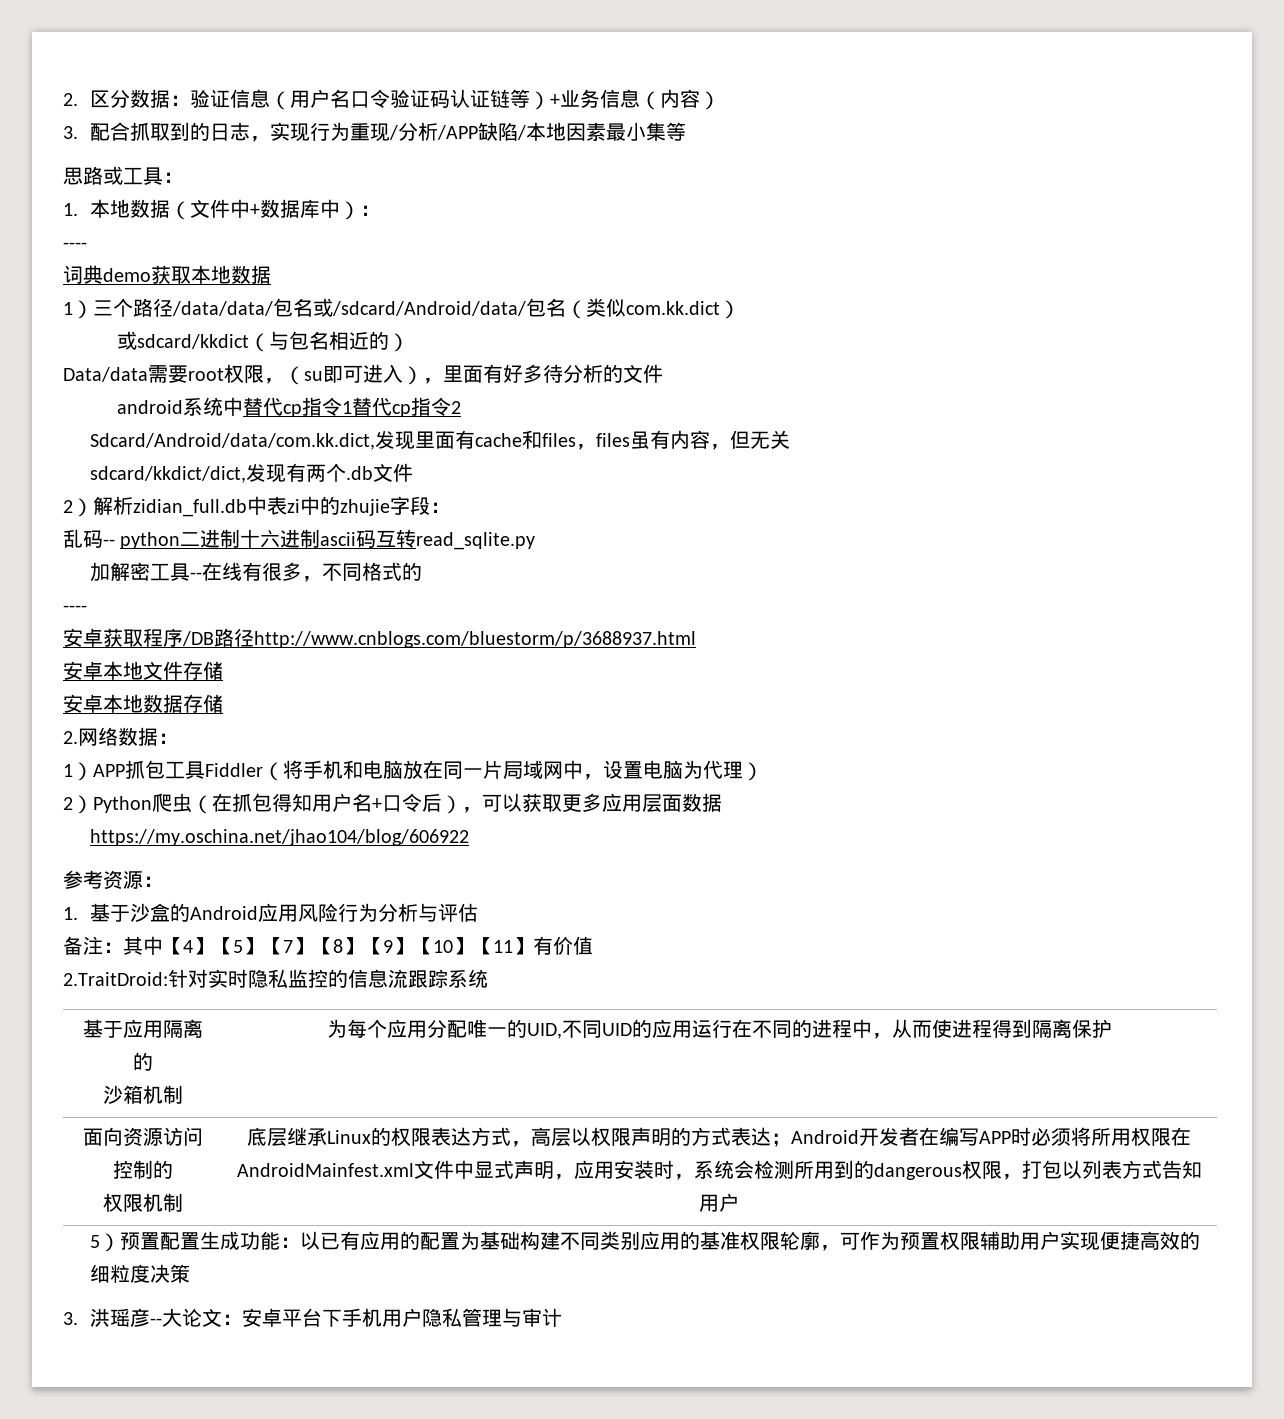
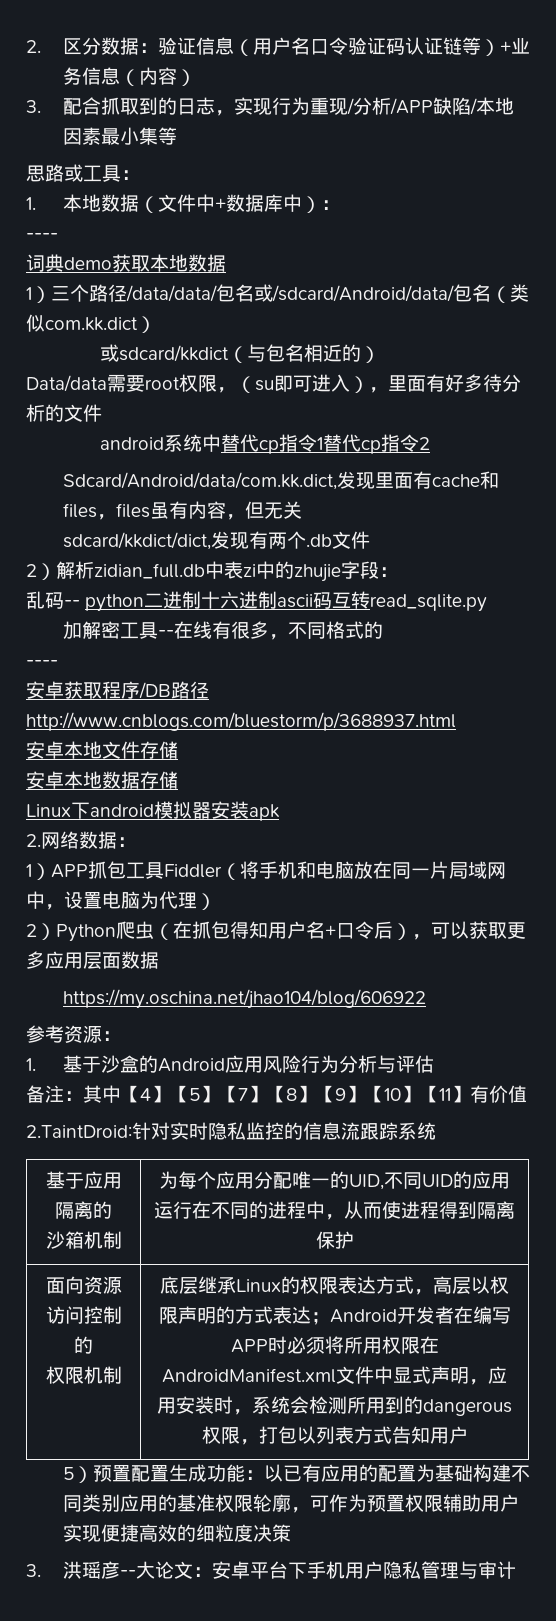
(223, 703) none -> [26,801,280,821] // Linux下android模拟器安装apk
[63,972,168,986] 2.TraitDroid: -> [26,1125,132,1138] 2.TaintDroid:
[236,1163,414,1177] AndroidMainfest.xml -> [162,1368,336,1383] AndroidManifest.xml

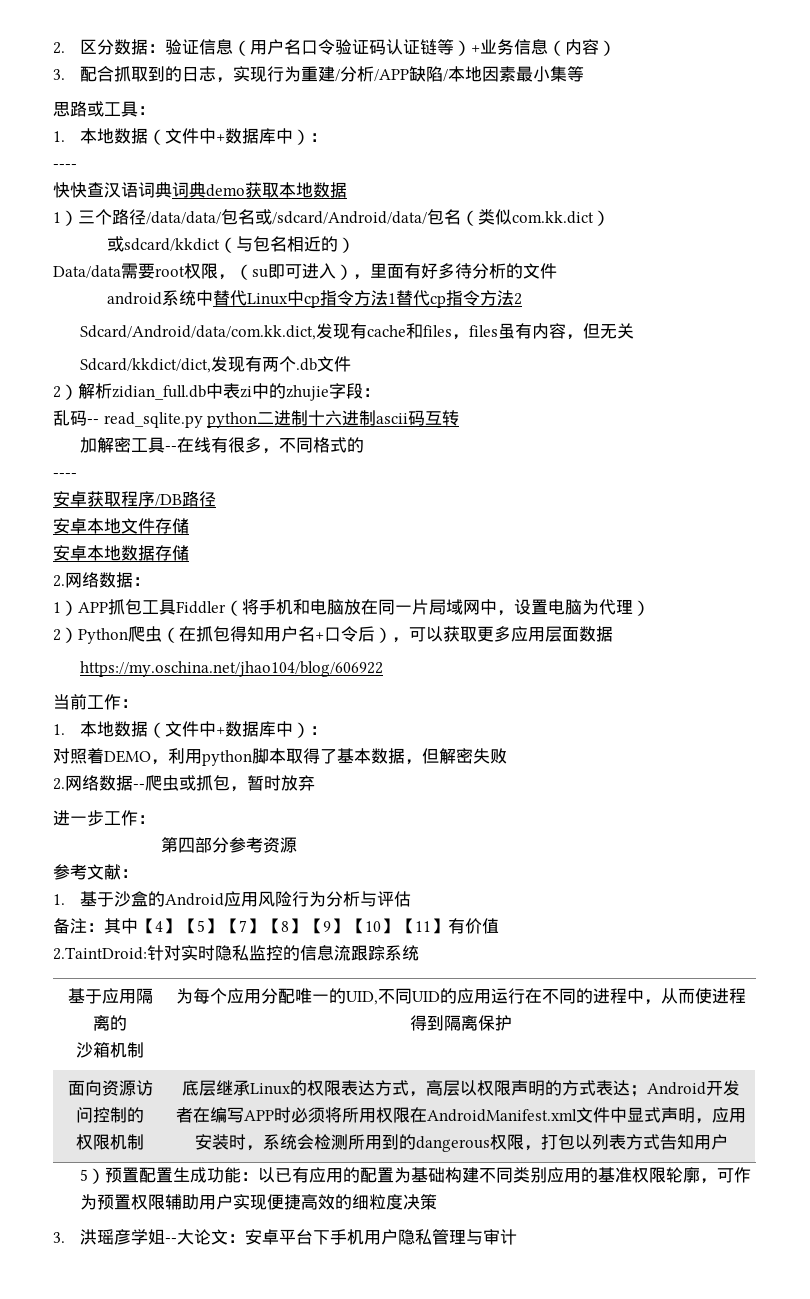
[328,98,348,115] 现 -> [317,66,335,82] 建
(58, 236) none -> [53,182,172,198] 快快查汉语词典
[258,434,317,454] cp指令 -> [246,290,388,308] Linux中cp指令方法
(419, 443) none -> [479,290,514,306] 方法
[374,472,413,489] 里面 -> (350, 331) none
[62,532,211,550] sdcard/kkdict/dict, -> [79,358,211,373] Sdcard/kkdict/dict,
(80, 603) none -> [103,412,203,428] read_sqlite.py
[370,594,488,612] read_sqlite.py -> (460, 418) none
[26,712,456,731] http://www.cnblogs.com/bluestorm/p/3688937.html -> (216, 499) none
[26,801,280,821] // Linux下android模拟器安装apk -> (189, 553) none
(426, 999) none -> [53,694,138,710] [53,721,327,738] [53,748,507,766] [53,775,315,792] [53,810,155,826] [160,837,229,853] 当前工作： // 1.本地数据（文件中+数据库中）： // 对照着DEMO，利用python脚本取得了基本数据，但解密失败 // 2.网络数据--爬虫或抓包，暂时放弃 // 进一步工作： // 第四部分
(102, 1034) none -> [53,864,121,880] // 参考文献
(120, 1570) none -> [130,1229,165,1245] 学姐

